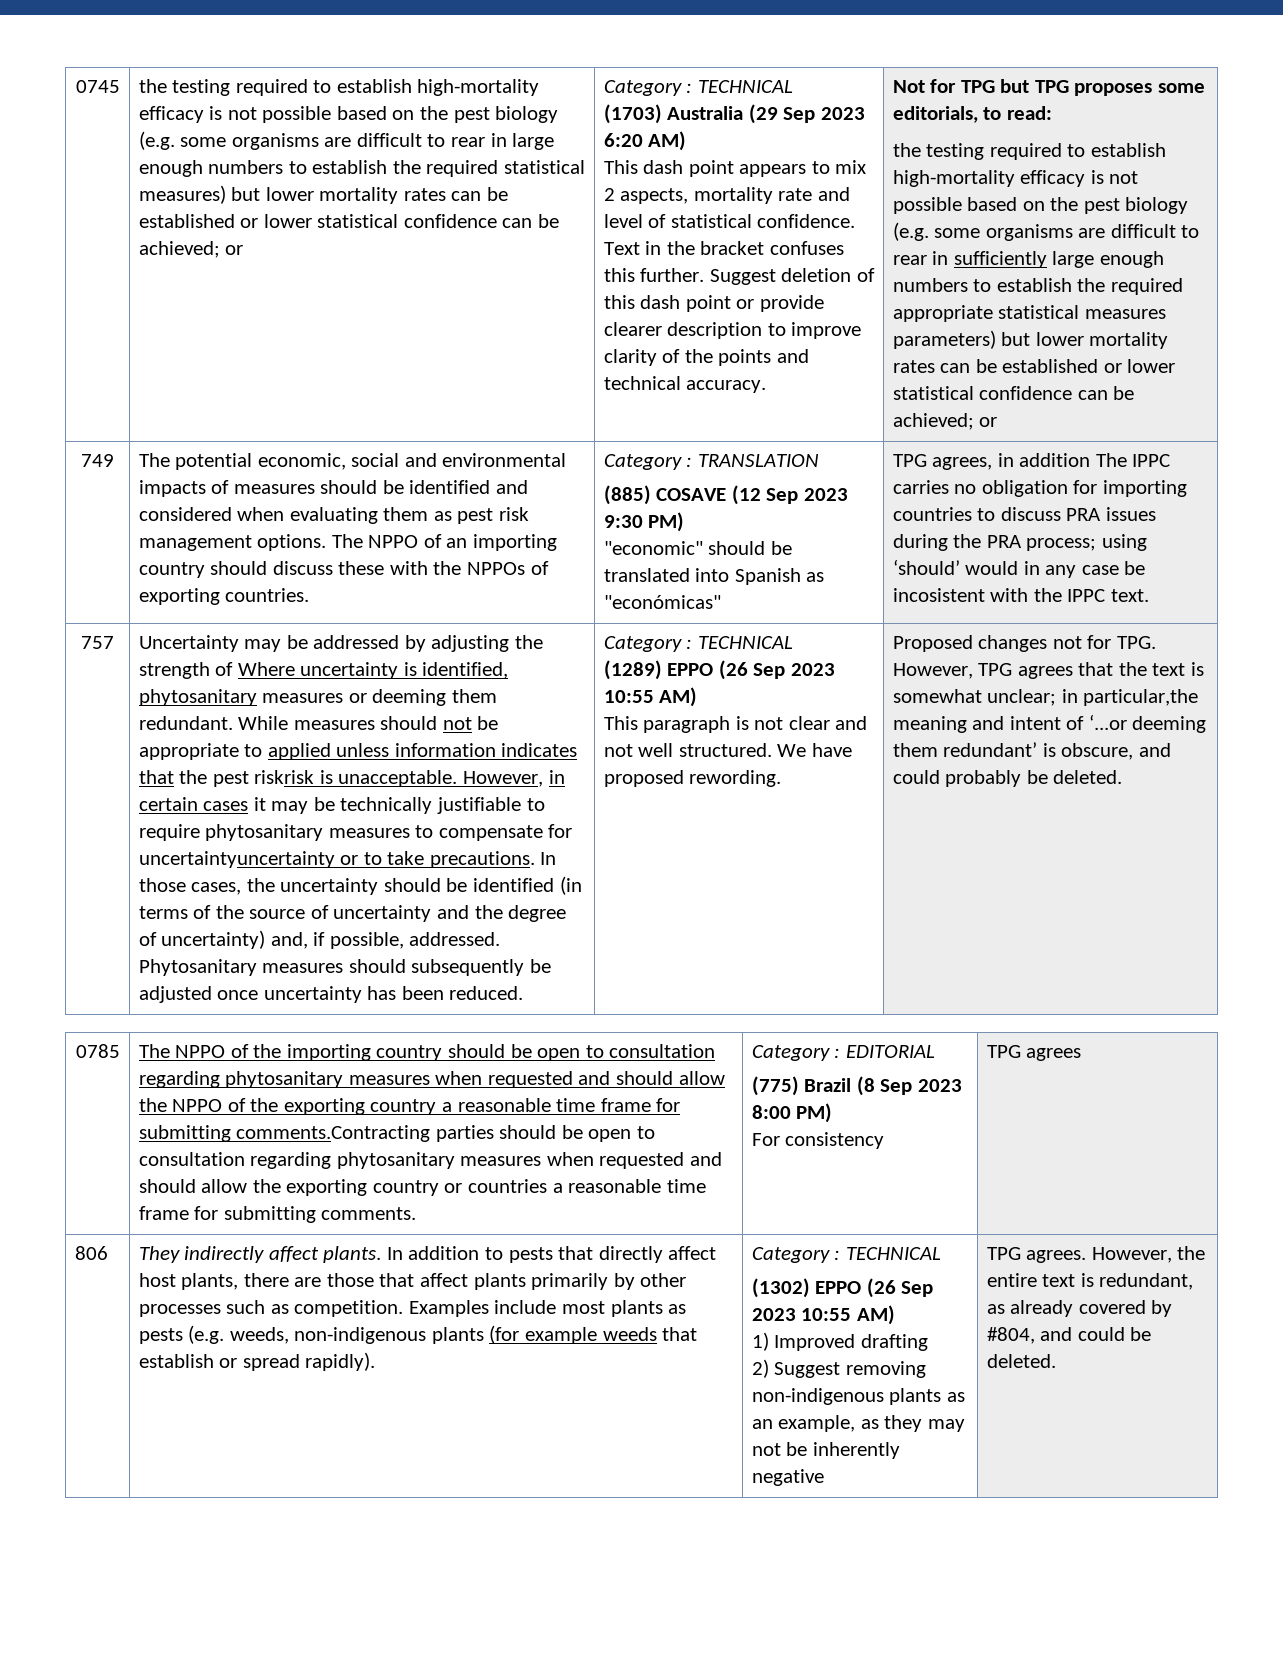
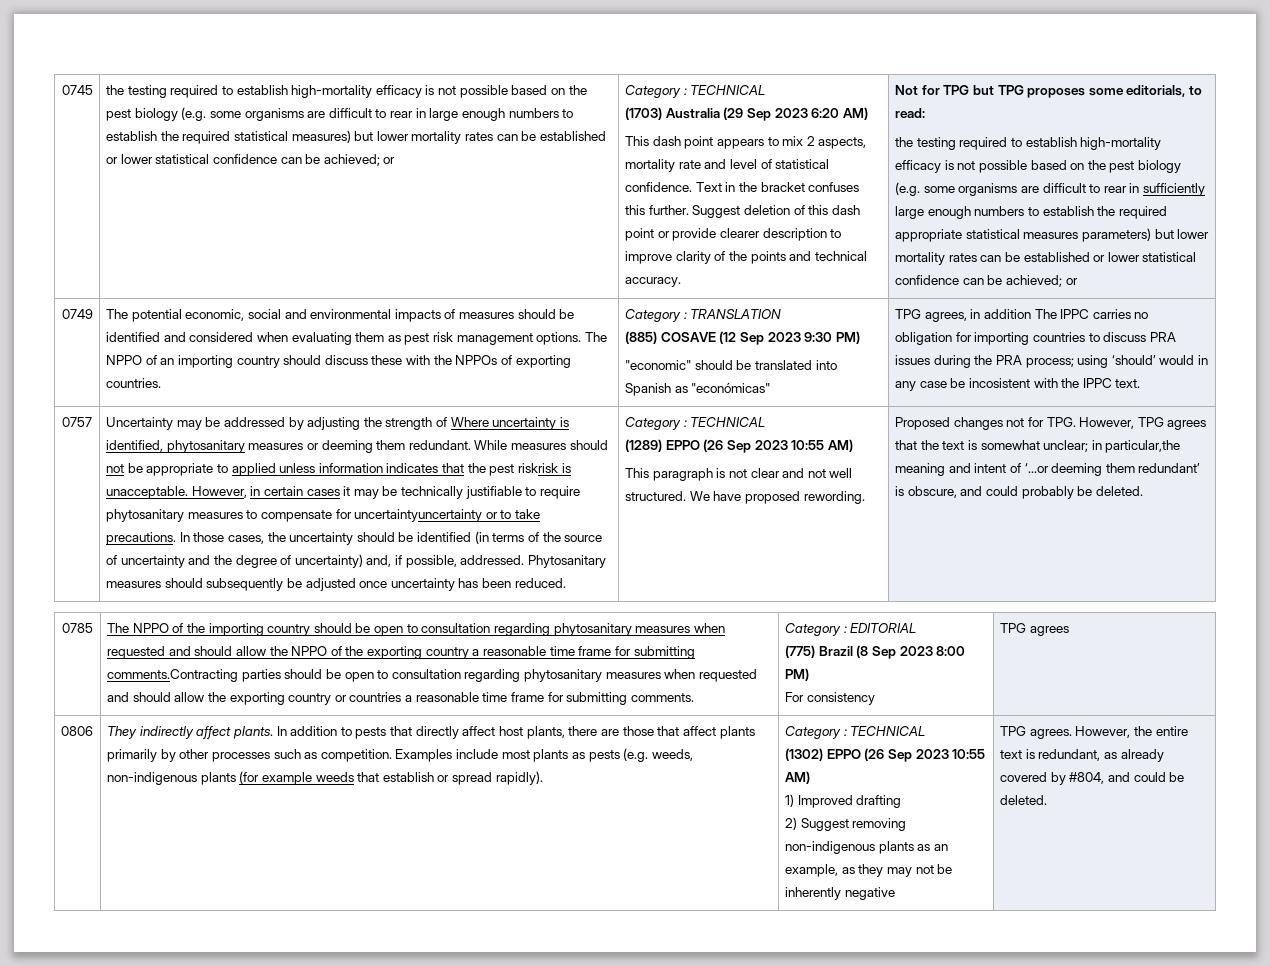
[81,454,114,467] 749 -> [61,309,93,319] 0749
[81,636,114,649] 757 -> [62,417,92,427] 0757
[74,1246,108,1260] 806 -> [60,726,93,736] 0806

